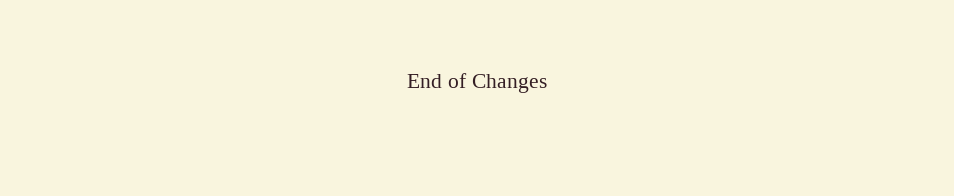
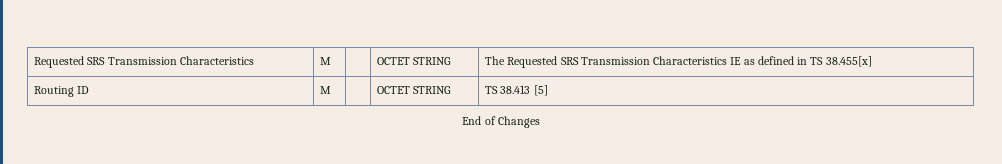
(407, 81) none -> [34,56,254,68] [320,57,332,65] [377,57,452,65] [485,56,872,68] [34,86,90,97] [320,86,332,94] [377,86,452,94] [485,85,548,96] Requested SRS Transmission Characteristics | M | | OCTET STRING | The Requested SRS Transmission Characteristics IE as defined in TS 38.455[x] // Routing ID | M | | OCTET STRING | TS 38.413 [5] //

